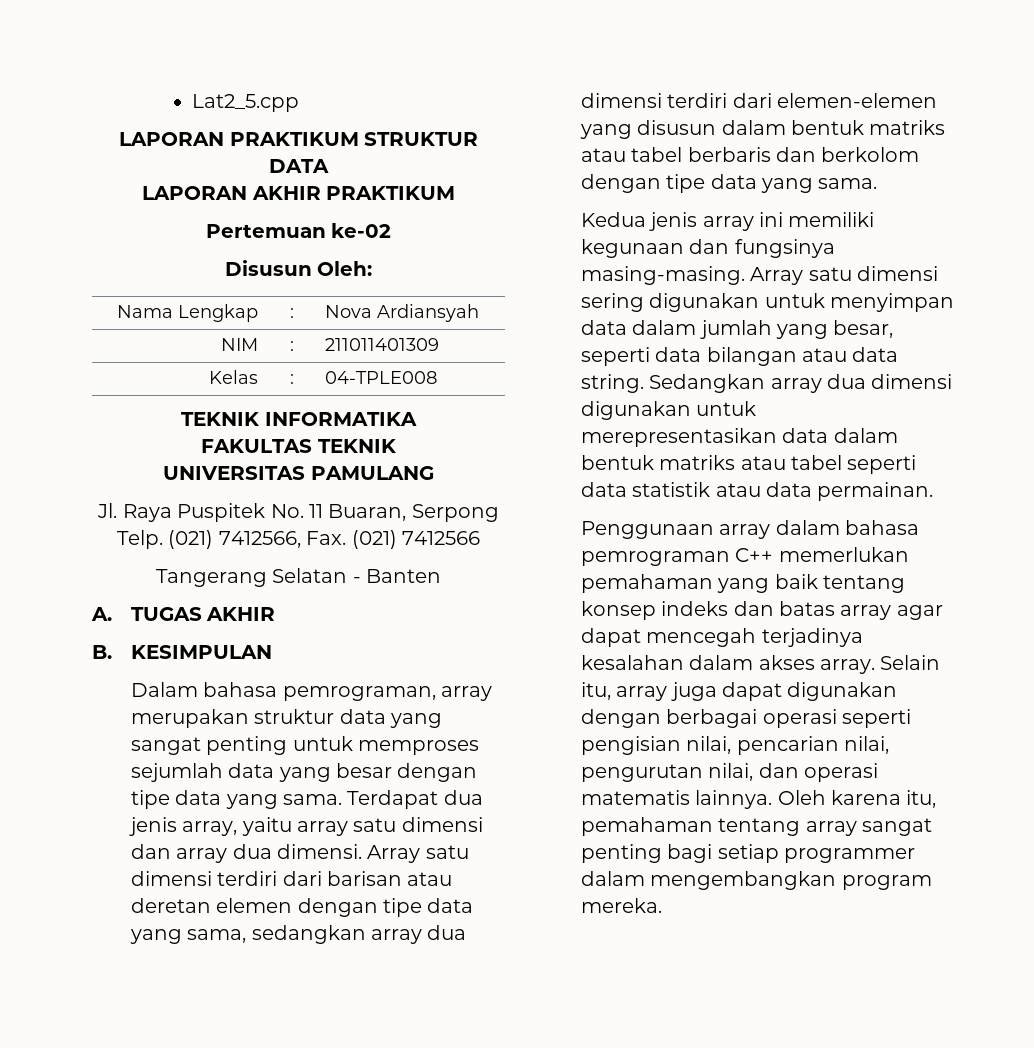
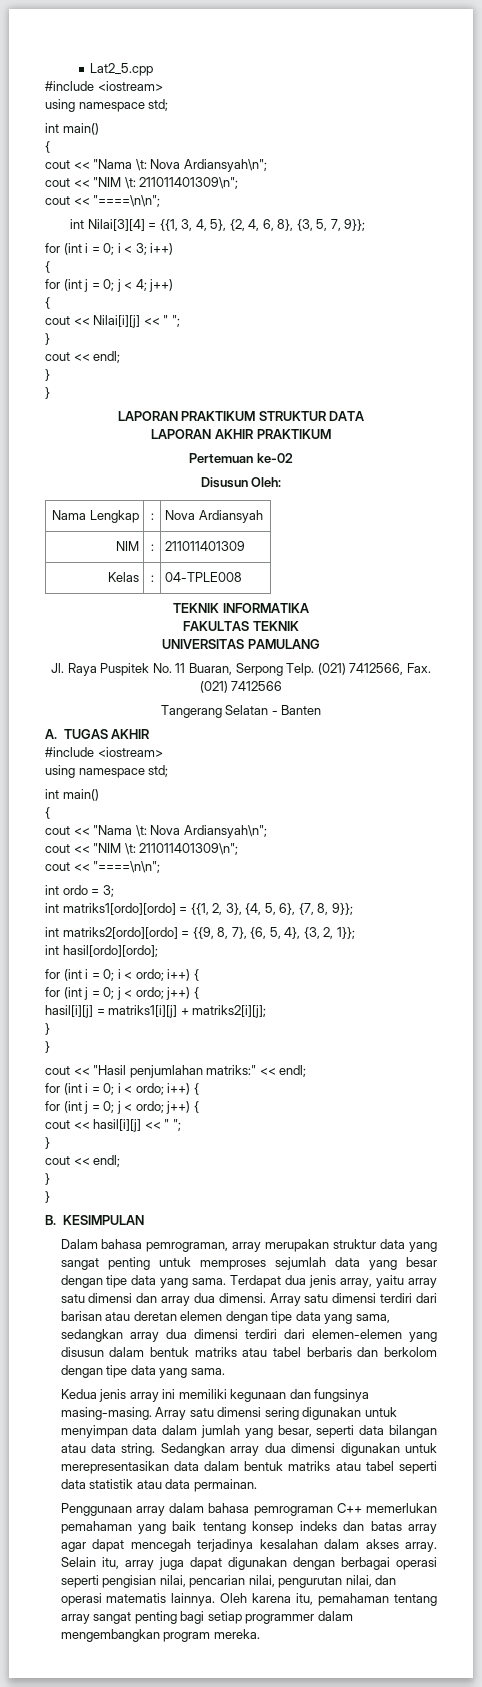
(299, 103) none -> [45,81,163,91] [45,99,169,112] [45,123,99,135] [45,141,50,153] [45,159,267,172] [45,177,239,189] [45,195,161,207] [70,219,366,231] [45,243,174,255] [45,261,50,273] [45,279,174,292] [45,297,50,309] [45,315,180,328] [45,333,50,345] [45,351,121,363] [45,369,50,381] [45,387,50,399] // #include <iostream> // using namespace std; // int main() // { // cout << "Nama \t: Nova Ardiansyah\n"; // cout << "NIM \t: 211011401309\n"; // cout << "====\n\n"; // int Nilai[3][4] = {{1, 3, 4, 5}, {2, 4, 6, 8}, {3, 5, 7, 9}}; // for (int i = 0; i < 3; i++) // { // for (int j = 0; j < 4; j++) // { // cout << Nilai[i][j] << " "; // } // cout << endl; // } // }
(276, 614) none -> [45,747,163,757] [45,765,169,778] [45,789,99,801] [45,807,50,819] [45,825,267,838] [45,843,239,855] [45,861,161,873] [45,885,114,897] [45,903,353,915] [45,927,355,939] [45,945,158,957] [45,969,199,981] [45,987,199,1000] [45,1005,267,1018] [45,1023,50,1035] [45,1041,50,1053] [45,1065,307,1078] [45,1083,199,1095] [45,1101,199,1114] [45,1119,181,1132] [45,1137,50,1149] [45,1155,121,1167] [45,1173,50,1185] [45,1191,50,1203] // #include <iostream> // using namespace std; // int main() // { // cout << "Nama \t: Nova Ardiansyah\n"; // cout << "NIM \t: 211011401309\n"; // cout << "====\n\n"; // int ordo = 3; // int matriks1[ordo][ordo] = {{1, 2, 3}, {4, 5, 6}, {7, 8, 9}}; // int matriks2[ordo][ordo] = {{9, 8, 7}, {6, 5, 4}, {3, 2, 1}}; // int hasil[ordo][ordo]; // for (int i = 0; i < ordo; i++) { // for (int j = 0; j < ordo; j++) { // hasil[i][j] = matriks1[i][j] + matriks2[i][j]; // } // } // cout << "Hasil penjumlahan matriks:" << endl; // for (int i = 0; i < ordo; i++) { // for (int j = 0; j < ordo; j++) { // cout << hasil[i][j] << " "; // } // cout << endl; // } // }

